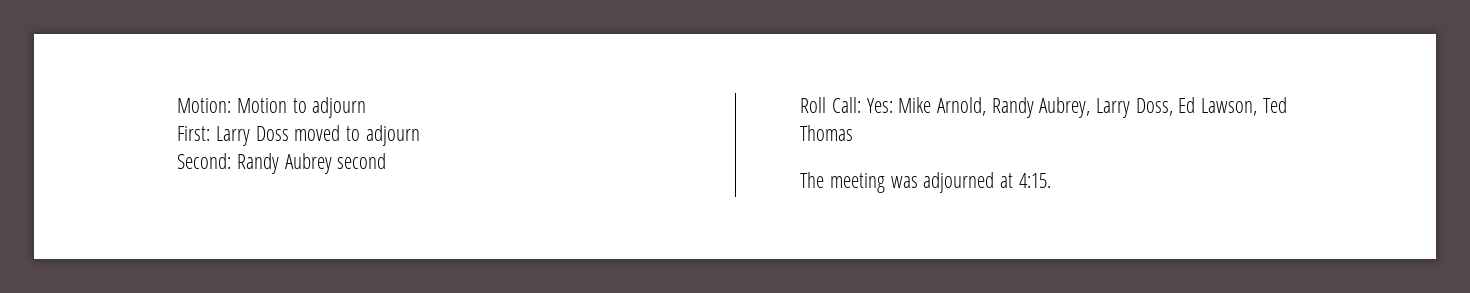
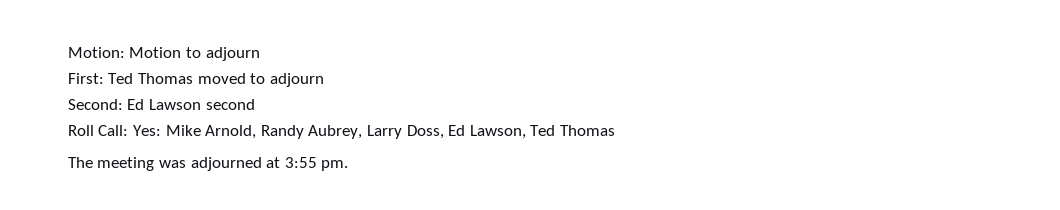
[216,126,289,146] Larry Doss -> [108,73,194,84] Ted Thomas
[237,153,332,174] Randy Aubrey -> [127,99,202,110] Ed Lawson
[1018,173,1051,188] 4:15. -> [284,157,349,171] 3:55 pm.

